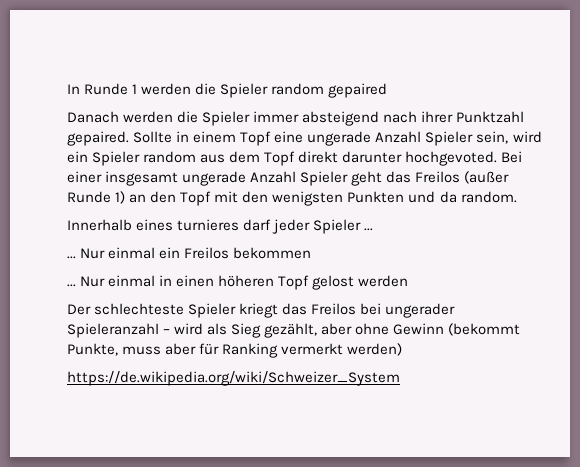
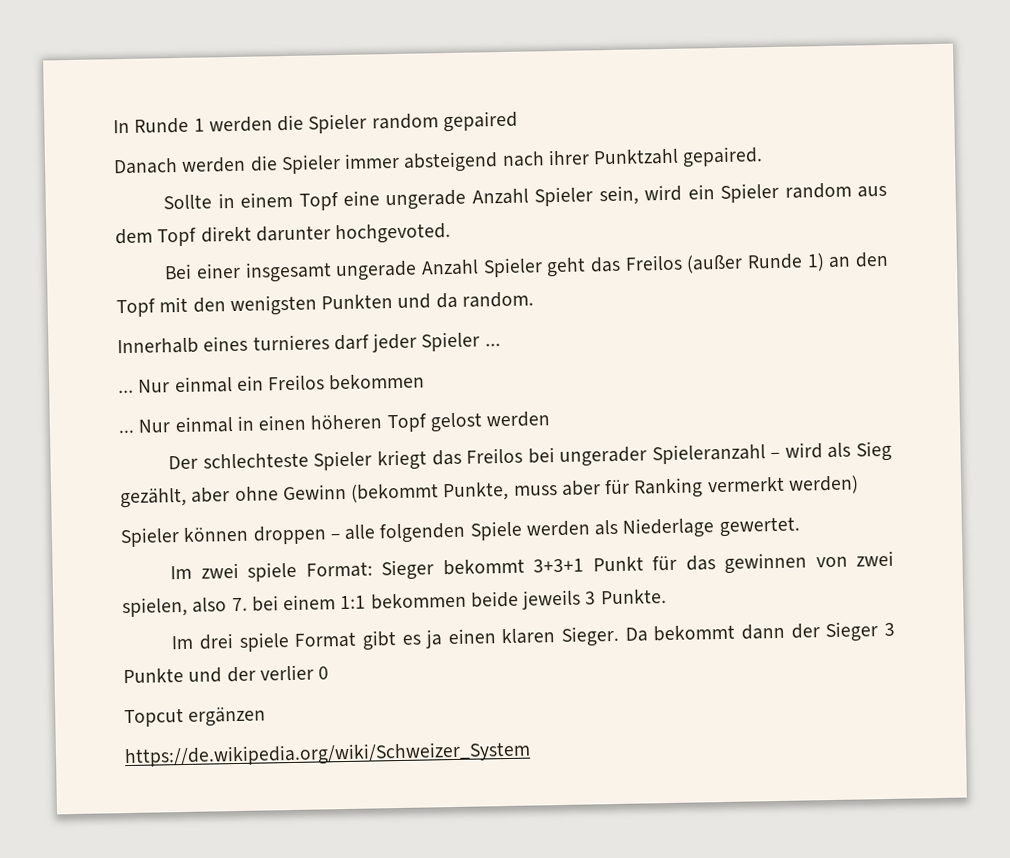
(129, 138) none -> (764, 157) //
(498, 158) none -> (452, 233) //
(403, 349) none -> [120,516,801,548] [170,550,894,582] [122,589,667,618] [171,621,895,652] [123,664,330,684] [124,706,267,728] // Spieler können droppen – alle folgenden Spiele werden als Niederlage gewertet. // Im zwei spiele Format: Sieger bekommt 3+3+1 Punkt für das gewinnen von zwei spielen, also 7. bei einem 1:1 bekommen beide jeweils 3 Punkte. // Im drei spiele Format gibt es ja einen klaren Sieger. Da bekommt dann der Sieger 3 Punkte und der verlier 0 // Topcut ergänzen

